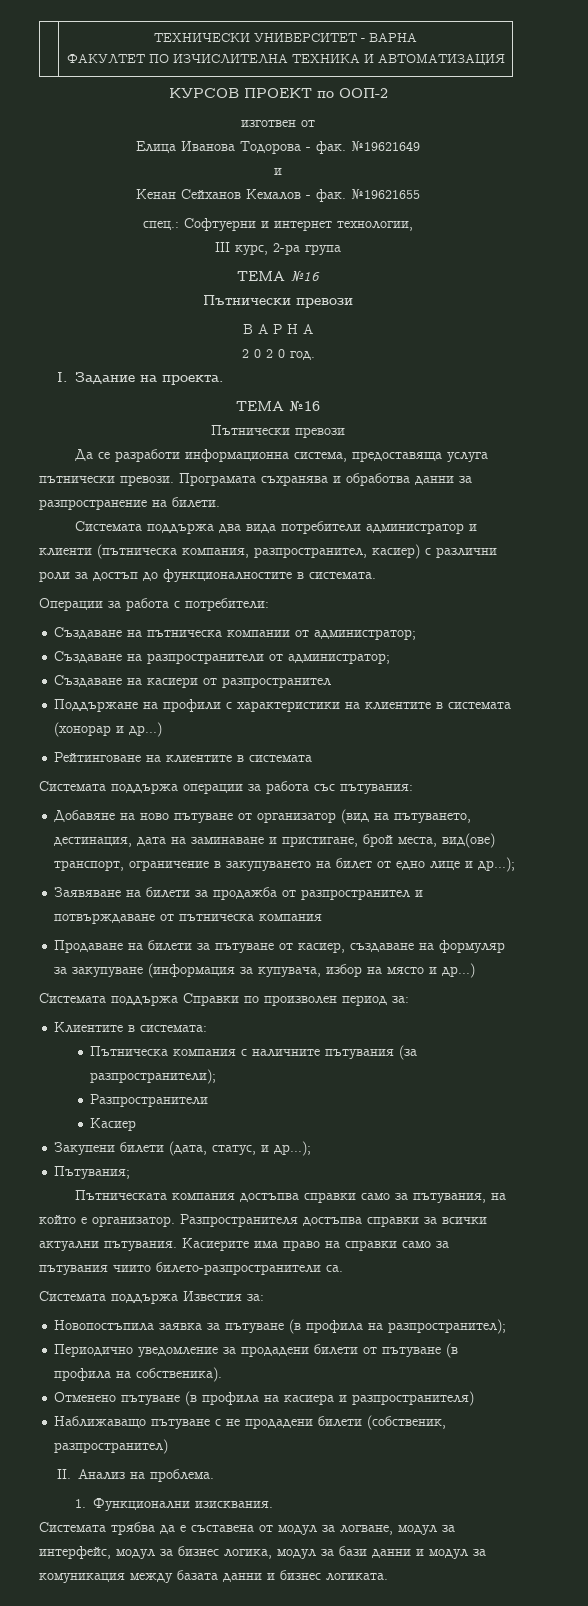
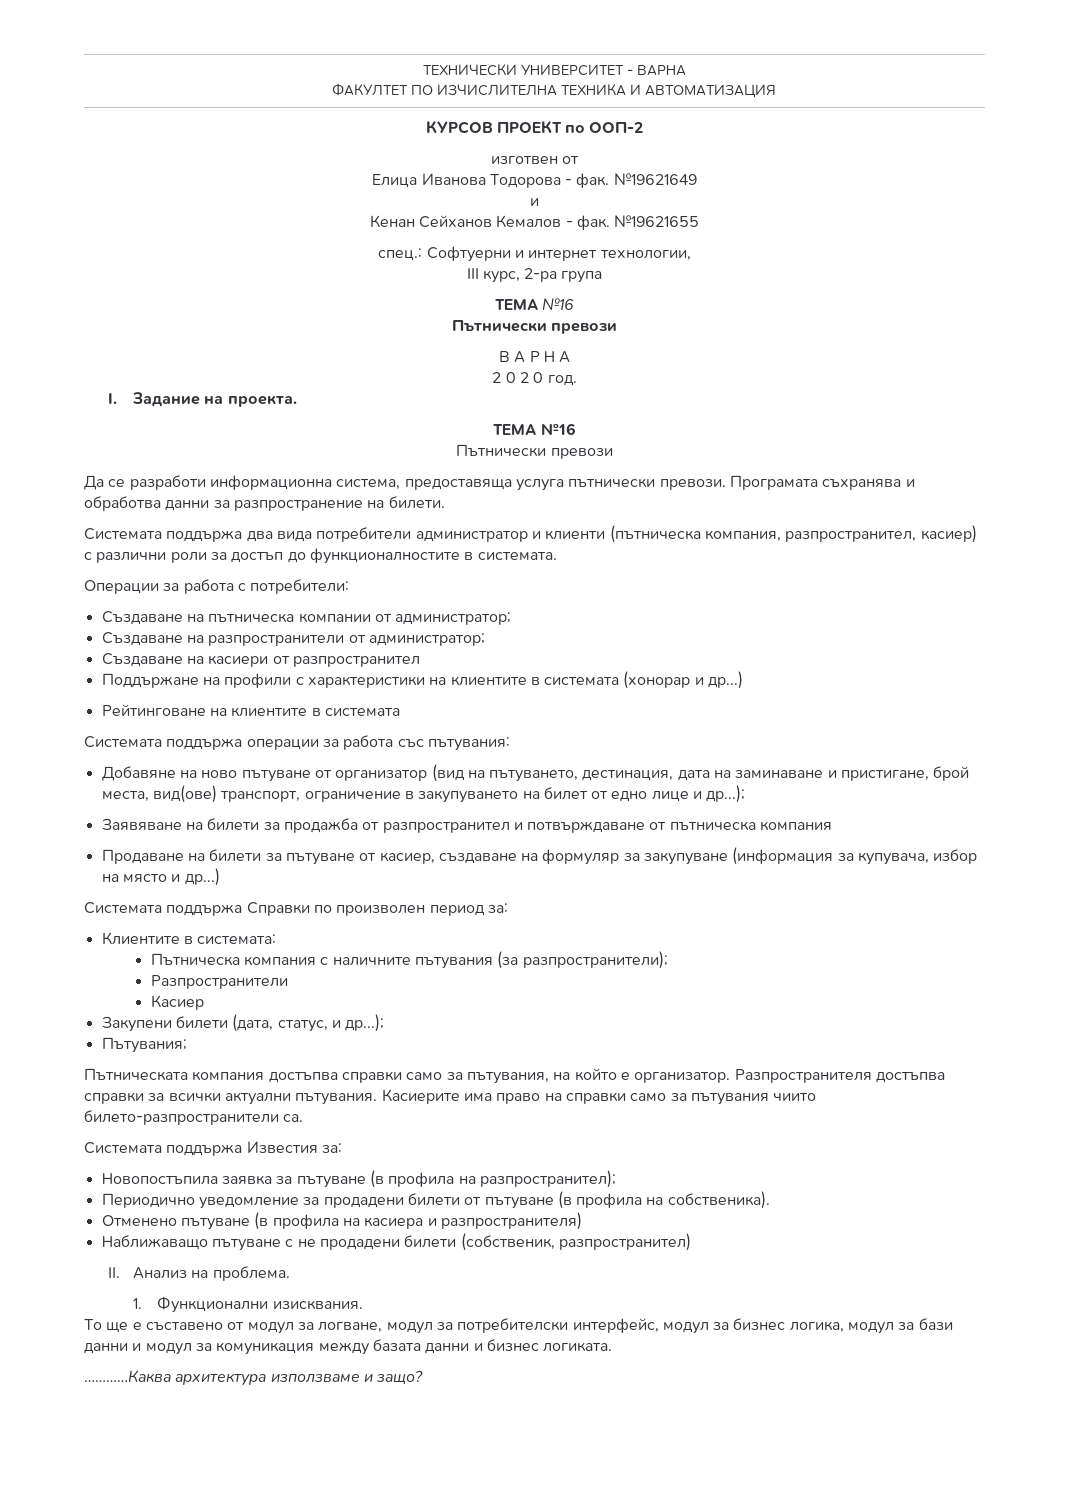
[39,1522,254,1535] Системата трябва да е съставена -> [84,1319,223,1333] То ще е съставено
(455, 1528) none -> [457,1318,569,1333] потребителски
(388, 1577) none -> [84,1370,424,1386] // …………Каква архитектура използваме и защо?

